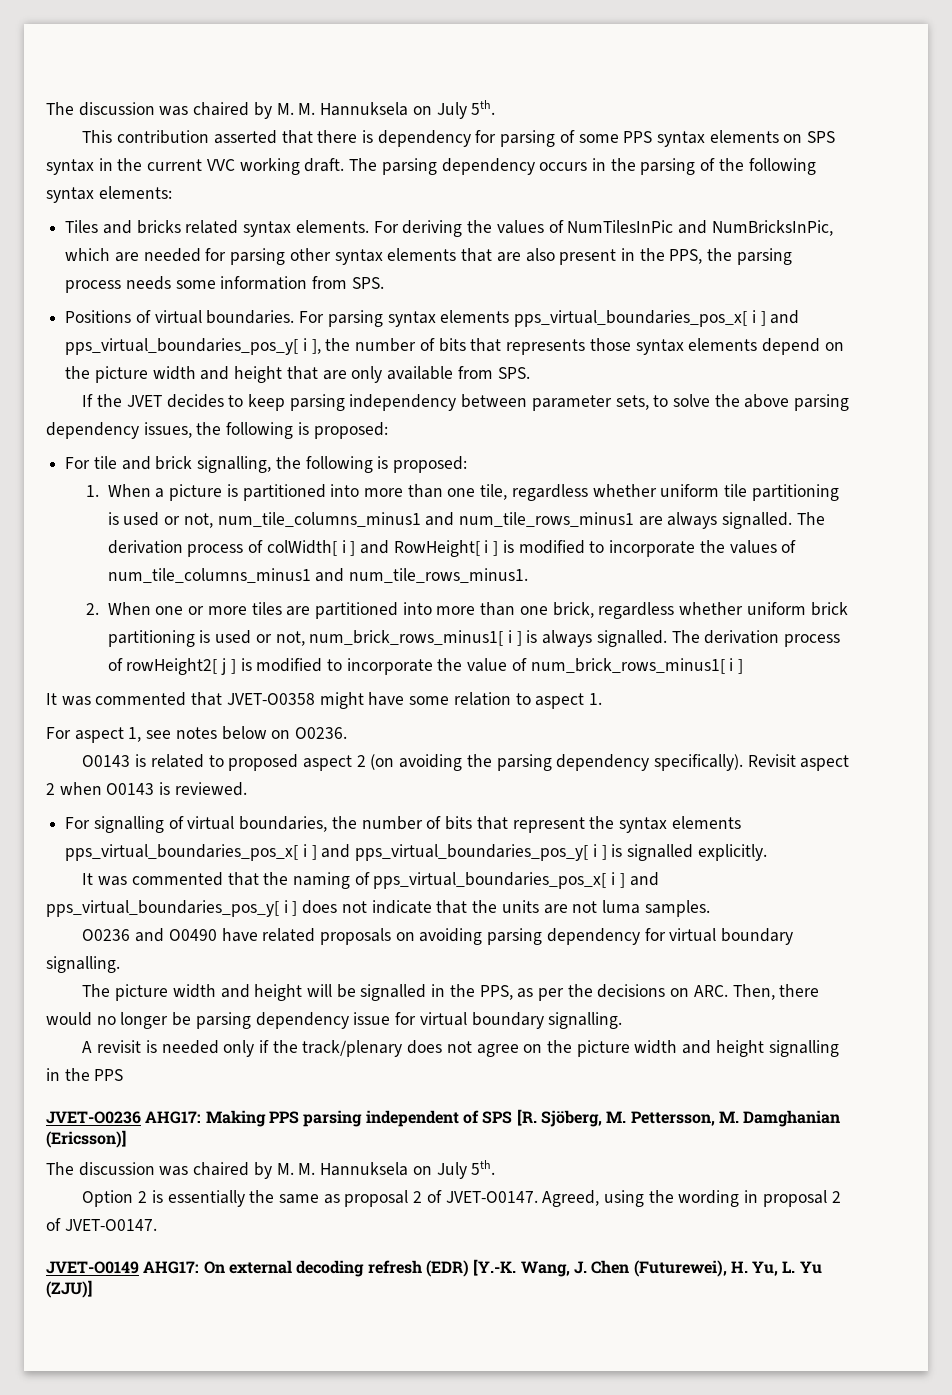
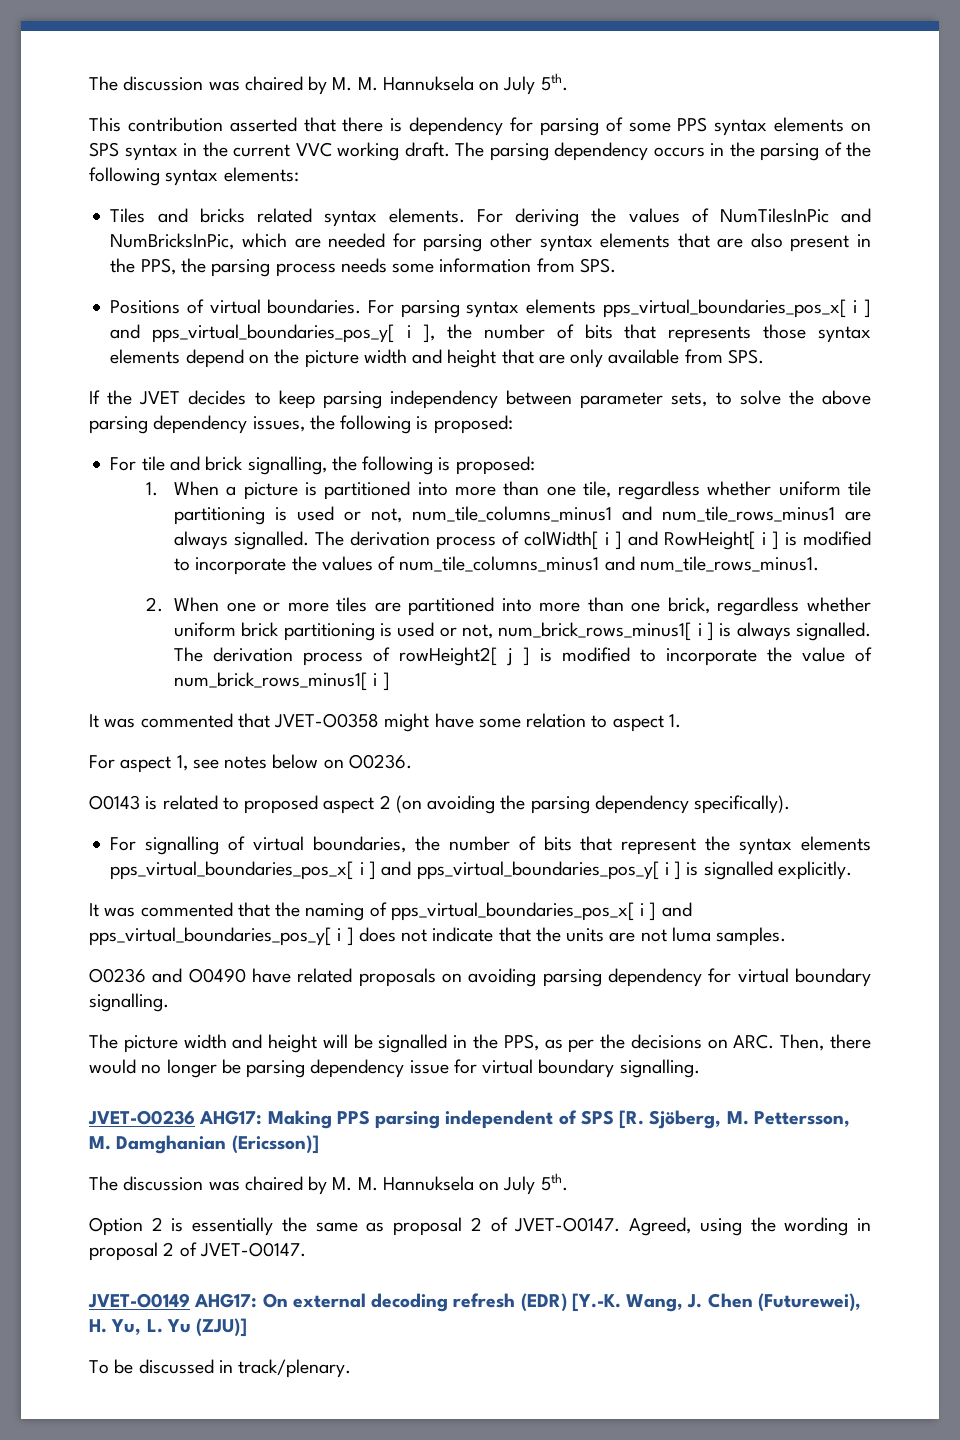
[747,754,850,771] [46,782,247,796] Revisit aspect 2 when O0143 is reviewed. -> (791, 804) none
[82,1040,839,1057] [46,1068,124,1081] // A revisit is needed only if the track/plenary does not agree on the picture width and height signalling in the PPS -> (700, 1068) none
(92, 1289) none -> [89,1359,352,1378] // To be discussed in track/plenary.

